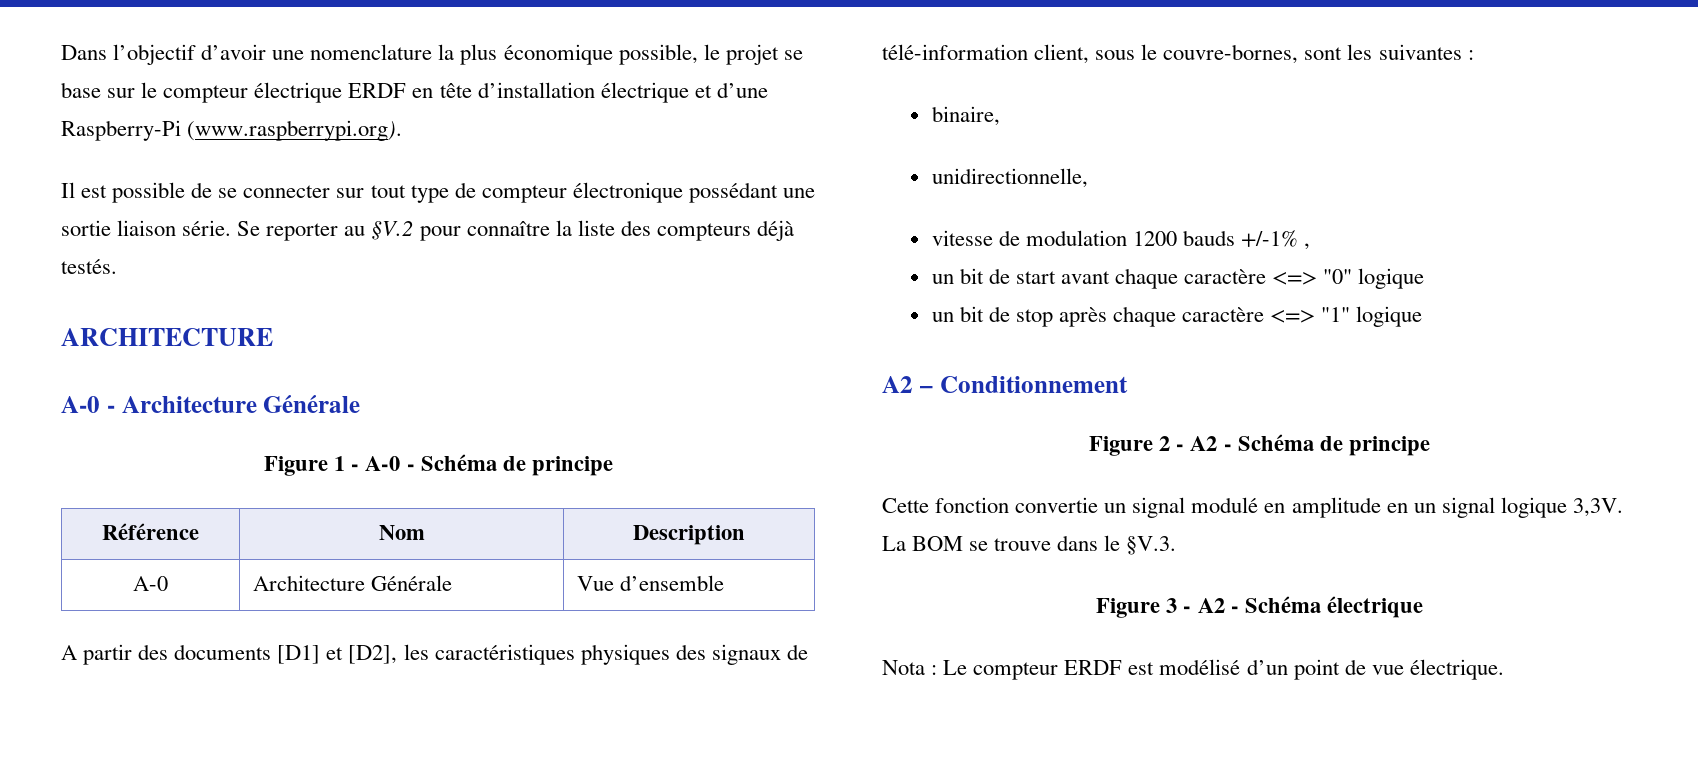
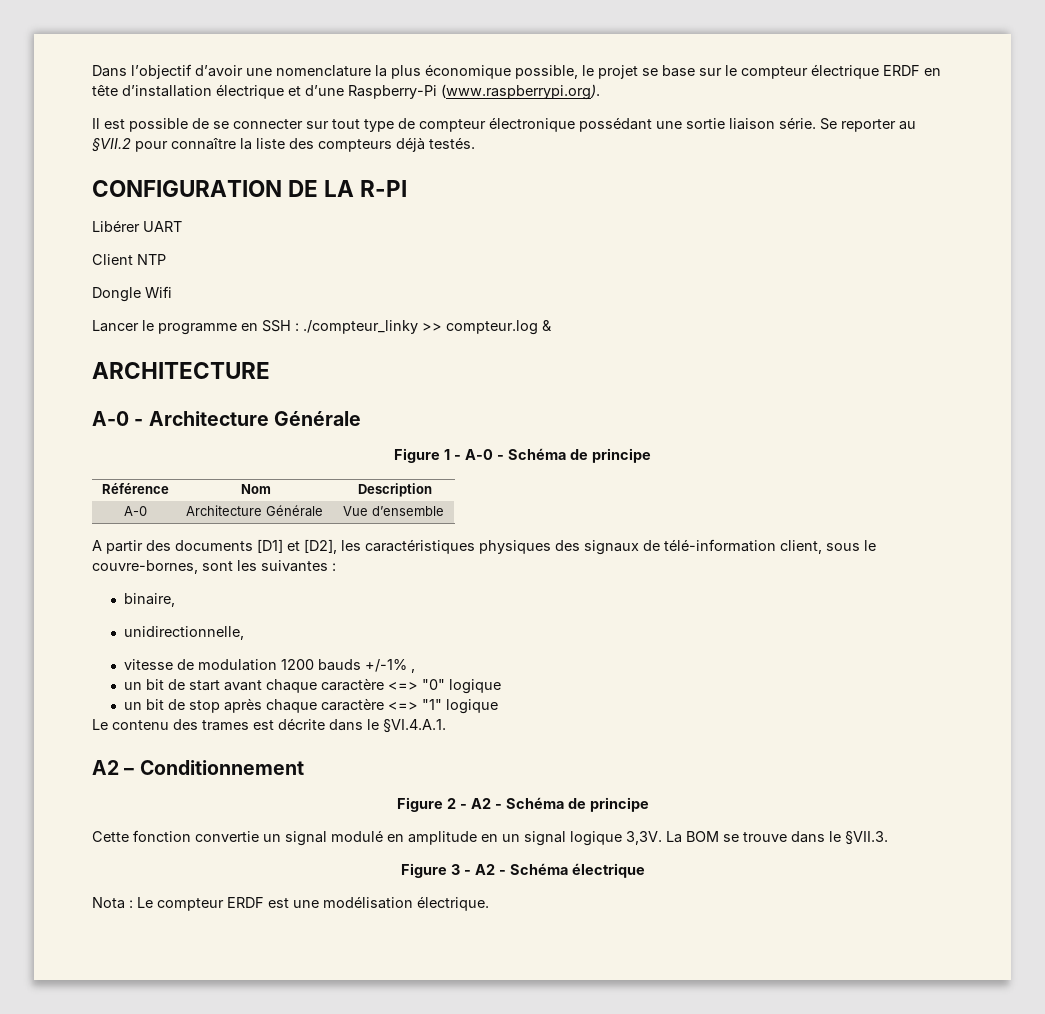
[371,221,414,240] §V.2 -> [92,138,131,152] §VII.2
(117, 266) none -> [92,180,408,197] [92,220,182,232] [92,254,166,265] [92,286,172,302] [92,320,552,335] // CONFIGURATION DE LA R-PI // Libérer UART // Client NTP // Dongle Wifi // Lancer le programme en SSH : ./compteur_linky >> compteur.log &
(1423, 316) none -> [92,718,446,733] // Le contenu des trames est décrite dans le §VI.4.A.1.
[1126,536,1177,555] §V.3. -> [845,831,888,845] §VII.3.
[1159,659,1404,680] modélisé d’un point de vue -> [293,896,413,909] une modélisation

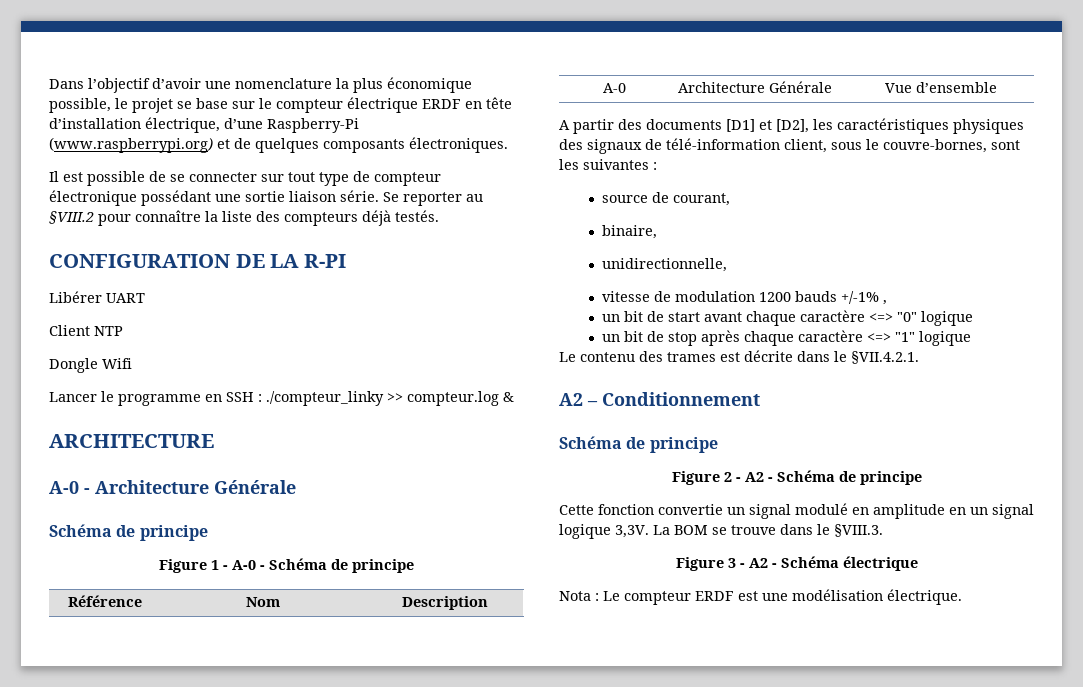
[216,84,600,100] électrique et d’une Raspberry-Pi (www.raspberrypi.org). -> [145,117,359,133] [49,137,508,153] électrique, d’une Raspberry-Pi (www.raspberrypi.org) et de quelques composants électroniques.
[92,138,131,152] §VII.2 -> [49,211,94,224] §VIII.2
(361, 418) none -> [49,524,208,541] // Schéma de principe
(336, 567) none -> [602,192,731,206] // source de courant,
[383,719,446,733] §VI.4.A.1. -> [851,351,919,364] §VII.4.2.1.
(304, 767) none -> [559,436,718,453] // Schéma de principe
[845,831,888,845] §VII.3. -> [834,524,883,537] §VIII.3.

